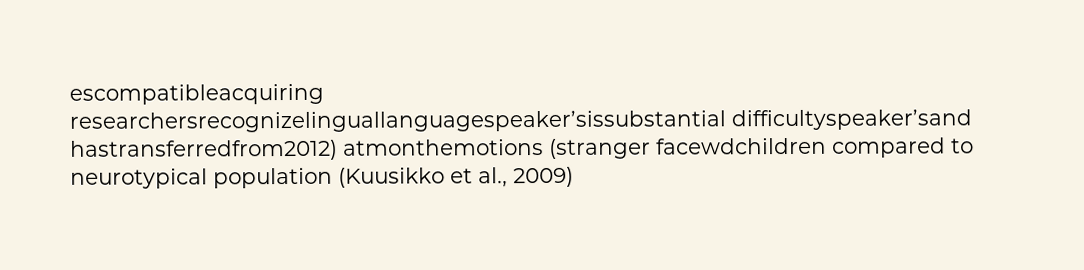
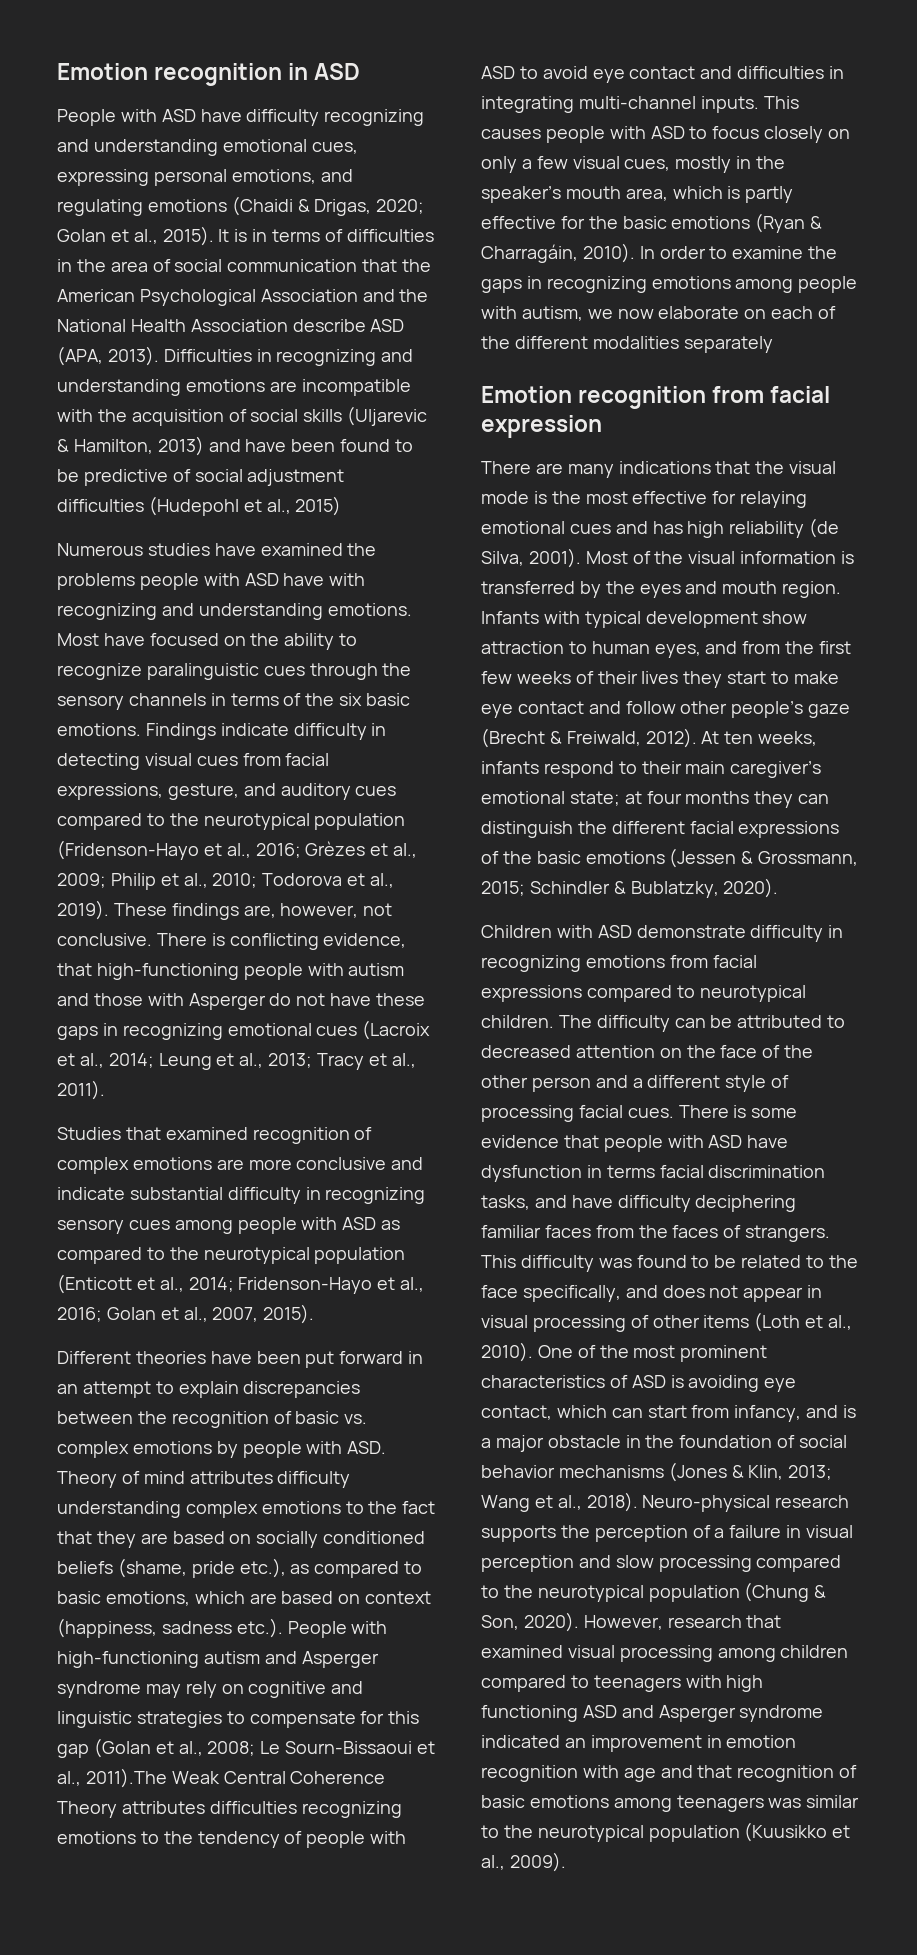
[69,83,324,105] [69,109,972,133] [70,137,974,161] escompatibleacquiring researchersrecognizelinguallanguagespeaker’sissubstantial difficultyspeaker’sand hastransferredfrom2012) atmonthemotions (stranger facewdchildren compared to -> [57,63,361,86] [57,109,425,126] [57,139,358,156] [57,169,353,186] [57,196,425,216] [57,226,434,246] [57,259,432,272] [57,289,429,306] [57,319,405,332] [57,346,414,366] [57,379,411,396] [57,406,428,426] [57,436,414,456] [57,469,345,486] [57,496,342,516] [57,543,377,556] [57,573,366,590] [57,603,412,620] [57,633,358,650] [57,663,412,680] [57,693,411,710] [57,723,387,740] [57,753,330,770] [57,783,397,800] [57,813,406,830] [57,840,418,860] [57,873,395,890] [57,900,393,920] [57,933,407,950] [57,963,405,980] [57,993,426,1010] [57,1020,431,1040] [57,1053,416,1070] [57,1080,105,1100] [57,1127,373,1144] [57,1157,424,1174] [57,1187,426,1204] [57,1217,401,1234] [57,1247,406,1264] [57,1274,425,1294] [57,1304,315,1324] [57,1351,424,1368] [57,1381,361,1398] [57,1411,368,1428] [57,1441,387,1458] [57,1471,351,1488] [57,1501,436,1518] [57,1531,426,1548] [57,1558,423,1578] [57,1591,432,1606] [57,1618,388,1638] [57,1651,379,1668] [57,1681,364,1698] [57,1711,420,1728] [57,1738,436,1758] [57,1768,386,1788] [57,1801,402,1818] [57,1831,407,1848] [481,66,845,83] [481,96,799,113] [481,126,851,143] [481,156,786,173] [481,186,794,203] [481,213,823,233] [481,243,838,263] [481,276,858,293] [481,306,837,321] [481,336,773,353] [481,386,831,409] [481,415,602,438] [481,461,837,478] [481,491,808,508] [481,518,840,538] [481,548,855,568] [481,581,842,598] [481,611,808,628] [481,641,852,658] [481,671,839,688] [481,701,851,718] [481,728,818,748] [481,761,822,778] [481,791,830,808] [481,821,840,838] [481,848,859,868] [481,878,779,898] [481,925,844,942] [481,955,757,972] [481,985,806,1002] [481,1015,846,1032] [481,1045,814,1058] [481,1075,790,1092] [481,1105,798,1122] [481,1135,789,1152] [481,1165,826,1182] [481,1195,797,1212] [481,1225,831,1242] [481,1255,858,1272] [481,1285,823,1302] [481,1312,853,1332] [481,1342,768,1362] [481,1375,797,1392] [481,1405,857,1422] [481,1435,848,1452] [481,1462,833,1482] [481,1492,850,1512] [481,1525,854,1542] [481,1555,842,1572] [481,1582,827,1602] [481,1612,782,1632] [481,1645,849,1662] [481,1675,764,1692] [481,1705,824,1722] [481,1735,797,1752] [481,1765,858,1782] [481,1795,860,1812] [481,1825,533,1838] Emotion recognition in ASD // People with ASD have difficulty recognizing and understanding emotional cues, expressing personal emotions, and regulating emotions (Chaidi & Drigas, 2020; Golan et al., 2015). It is in terms of difficulties in the area of social communication that the American Psychological Association and the National Health Association describe ASD (APA, 2013). Difficulties in recognizing and understanding emotions are incompatible with the acquisition of social skills (Uljarevic & Hamilton, 2013) and have been found to be predictive of social adjustment difficulties (Hudepohl et al., 2015) // Numerous studies have examined the problems people with ASD have with recognizing and understanding emotions. Most have focused on the ability to recognize paralinguistic cues through the sensory channels in terms of the six basic emotions. Findings indicate difficulty in detecting visual cues from facial expressions, gesture, and auditory cues compared to the neurotypical population (Fridenson-Hayo et al., 2016; Grèzes et al., 2009; Philip et al., 2010; Todorova et al., 2019). These findings are, however, not conclusive. There is conflicting evidence, that high-functioning people with autism and those with Asperger do not have these gaps in recognizing emotional cues (Lacroix et al., 2014; Leung et al., 2013; Tracy et al., 2011). // Studies that examined recognition of complex emotions are more conclusive and indicate substantial difficulty in recognizing sensory cues among people with ASD as compared to the neurotypical population (Enticott et al., 2014; Fridenson-Hayo et al., 2016; Golan et al., 2007, 2015). // Different theories have been put forward in an attempt to explain discrepancies between the recognition of basic vs. complex emotions by people with ASD. Theory of mind attributes difficulty understanding complex emotions to the fact that they are based on socially conditioned beliefs (shame, pride etc.), as compared to basic emotions, which are based on context (happiness, sadness etc.). People with high-functioning autism and Asperger syndrome may rely on cognitive and linguistic strategies to compensate for this gap (Golan et al., 2008; Le Sourn-Bissaoui et al., 2011).The Weak Central Coherence Theory attributes difficulties recognizing emotions to the tendency of people with ASD to avoid eye contact and difficulties in integrating multi-channel inputs. This causes people with ASD to focus closely on only a few visual cues, mostly in the speaker’s mouth area, which is partly effective for the basic emotions (Ryan & Charragáin, 2010). In order to examine the gaps in recognizing emotions among people with autism, we now elaborate on each of the different modalities separately // Emotion recognition from facial expression // There are many indications that the visual mode is the most effective for relaying emotional cues and has high reliability (de Silva, 2001). Most of the visual information is transferred by the eyes and mouth region. Infants with typical development show attraction to human eyes, and from the first few weeks of their lives they start to make eye contact and follow other people’s gaze (Brecht & Freiwald, 2012). At ten weeks, infants respond to their main caregiver’s emotional state; at four months they can distinguish the different facial expressions of the basic emotions (Jessen & Grossmann, 2015; Schindler & Bublatzky, 2020). // Children with ASD demonstrate difficulty in recognizing emotions from facial expressions compared to neurotypical children. The difficulty can be attributed to decreased attention on the face of the other person and a different style of processing facial cues. There is some evidence that people with ASD have dysfunction in terms facial discrimination tasks, and have difficulty deciphering familiar faces from the faces of strangers. This difficulty was found to be related to the face specifically, and does not appear in visual processing of other items (Loth et al., 2010). One of the most prominent characteristics of ASD is avoiding eye contact, which can start from infancy, and is a major obstacle in the foundation of social behavior mechanisms (Jones & Klin, 2013; Wang et al., 2018). Neuro-physical research supports the perception of a failure in visual perception and slow processing compared to the neurotypical population (Chung & Son, 2020). However, research that examined visual processing among children compared to teenagers with high functioning ASD and Asperger syndrome indicated an improvement in emotion recognition with age and that recognition of basic emotions among teenagers was similar to the
[513,166,574,188] 2009) -> [509,1852,566,1872] 2009).

